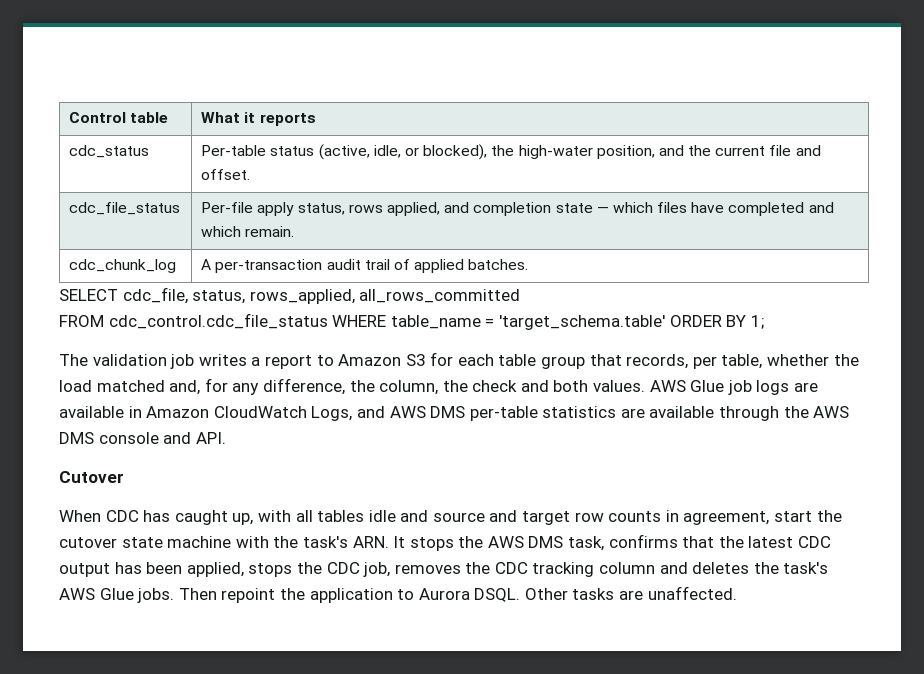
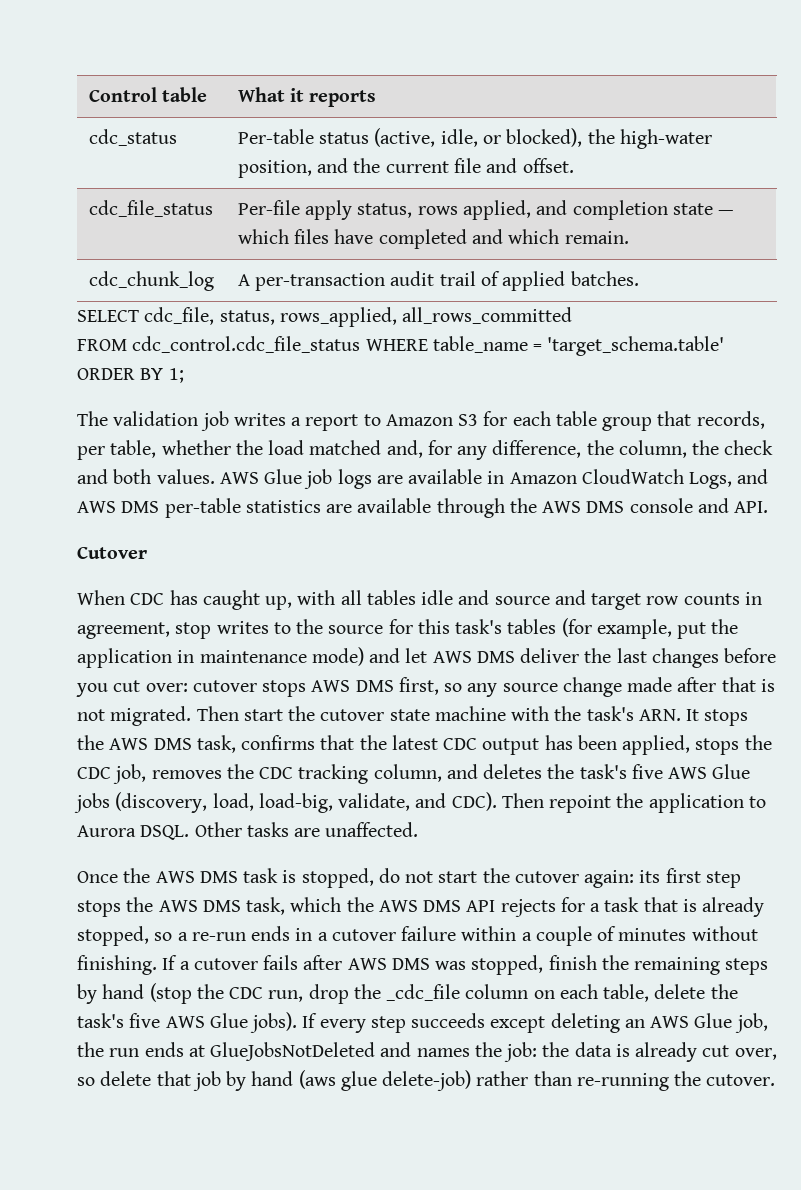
(770, 518) none -> [175,618,739,639] [77,647,777,668] [76,677,775,697] [77,706,239,726] stop writes to the source for this task's tables (for example, put the application in maintenance mode) and let AWS DMS deliver the last changes before you cut over: cutover stops AWS DMS first, so any source change made after that is not migrated. Then
[599,562,656,574] column -> [373,764,442,782] column,
[59,588,175,603] AWS Glue jobs. -> [631,764,751,779] [74,792,497,813] five AWS Glue jobs (discovery, load, load-big, validate, and CDC).
(737, 593) none -> [77,868,741,888] [77,897,765,917] [77,926,758,946] [77,955,769,975] [77,983,738,1004] [77,1012,768,1033] [77,1042,777,1062] [77,1070,776,1091] // Once the AWS DMS task is stopped, do not start the cutover again: its first step stops the AWS DMS task, which the AWS DMS API rejects for a task that is already stopped, so a re-run ends in a cutover failure within a couple of minutes without finishing. If a cutover fails after AWS DMS was stopped, finish the remaining steps by hand (stop the CDC run, drop the _cdc_file column on each table, delete the task's five AWS Glue jobs). If every step succeeds except deleting an AWS Glue job, the run ends at GlueJobsNotDeleted and names the job: the data is already cut over, so delete that job by hand (aws glue delete-job) rather than re-running the cutover.

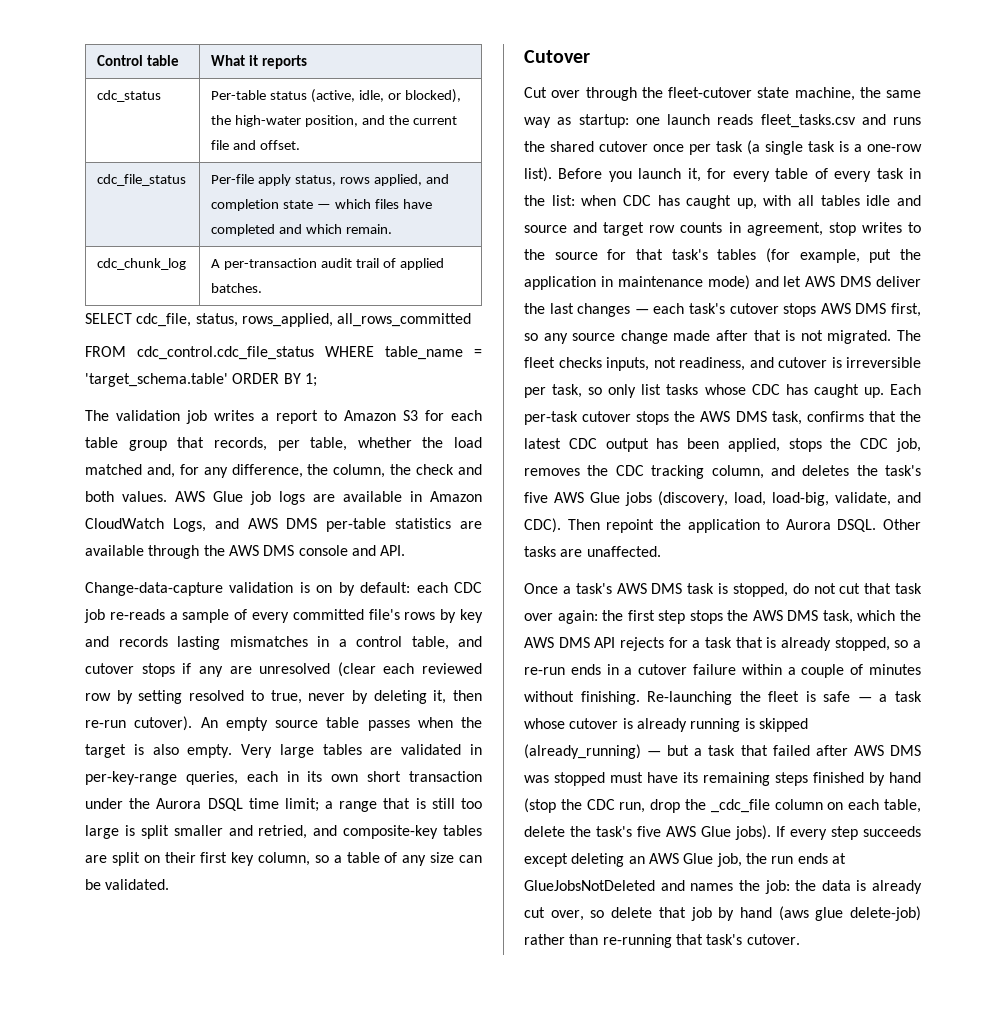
[77,546,147,559] [77,590,125,605] Cutover // When -> [85,582,482,596] [84,609,484,623] [85,636,482,650] [85,662,482,677] [85,690,482,704] [85,716,482,731] [85,744,482,758] [85,771,482,785] [85,798,483,812] [85,825,482,839] [85,852,483,866] [85,879,170,890] [524,50,590,63] [524,87,921,101] [524,114,921,128] [524,140,922,155] [524,167,921,182] [524,195,617,206] Change-data-capture validation is on by default: each CDC job re-reads a sample of every committed file's rows by key and records lasting mismatches in a control table, and cutover stops if any are unresolved (clear each reviewed row by setting resolved to true, never by deleting it, then re-run cutover). An empty source table passes when the target is also empty. Very large tables are validated in per-key-range queries, each in its own short transaction under the Aurora DSQL time limit; a range that is still too large is split smaller and retried, and composite-key tables are split on their first key column, so a table of any size can be validated. // Cutover // Cut over through the fleet-cutover state machine, the same way as startup: one launch reads fleet_tasks.csv and runs the shared cutover once per task (a single task is a one-row list). Before you launch it, for every table of every task in the list: when
[417,619,450,634] this -> [636,249,663,260] that
[724,648,777,663] [76,680,188,697] before you cut over: -> [634,303,725,314] — each task's
[196,706,700,721] Then start the cutover state machine with the task's ARN. It -> [897,330,921,341] [524,357,921,371] [524,384,921,398] [524,411,632,425] The fleet checks inputs, not readiness, and cutover is irreversible per task, so only list tasks whose CDC has caught up. Each per-task cutover
[123,868,151,883] the -> [562,583,612,594] a task's
[438,868,661,888] start the cutover again: its -> [839,583,922,594] [524,610,624,624] cut that task over again: the
[162,955,629,975] If a cutover fails after AWS DMS was stopped, finish the -> [647,691,922,705] [524,718,808,732] [524,744,921,759] [524,772,698,786] Re-launching the fleet is safe — a task whose cutover is already running is skipped (already_running) — but a task that failed after AWS DMS was stopped must have its
(769, 966) none -> [813,772,864,783] finished
[674,1071,702,1086] the -> [675,934,743,945] that task's

